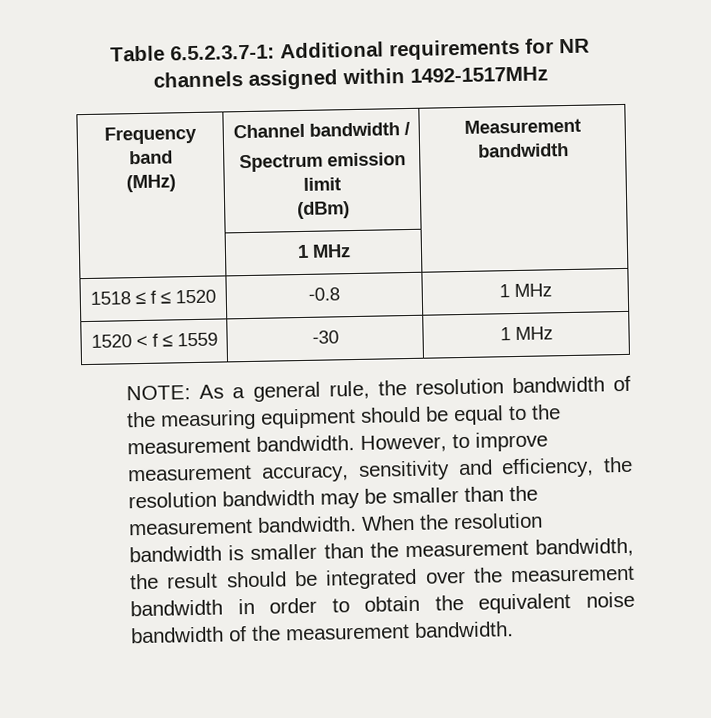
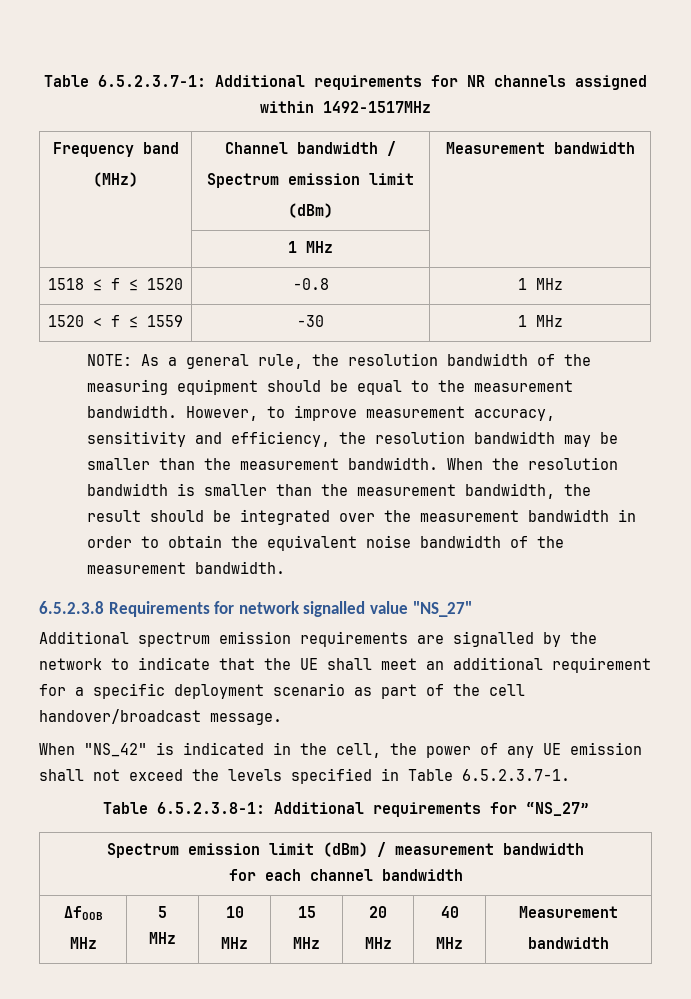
(515, 629) none -> [39,601,472,617] [39,631,597,647] [39,657,651,673] [39,683,525,699] [39,709,282,725] [39,742,642,758] [39,768,570,784] [102,802,589,817] [106,842,584,858] [228,869,463,881] [63,906,103,920] [69,937,97,949] [158,906,167,918] [149,932,176,944] [225,906,244,918] [221,937,248,949] [297,906,316,918] [293,937,320,949] [369,906,388,918] [364,937,392,949] [440,906,459,918] [436,937,464,949] [519,906,618,918] [528,937,609,949] // 6.5.2.3.8 Requirements for network signalled value "NS_27" // Additional spectrum emission requirements are signalled by the network to indicate that the UE shall meet an additional requirement for a specific deployment scenario as part of the cell handover/broadcast message. // When "NS_42" is indicated in the cell, the power of any UE emission shall not exceed the levels specified in Table 6.5.2.3.7-1. // Table 6.5.2.3.8-1: Additional requirements for “NS_27” // Spectrum emission limit (dBm) / measurement bandwidth // for each channel bandwidth // ΔfOOB // MHz | 5 // MHz | 10 // MHz | 15 // MHz | 20 // MHz | 40 // MHz | Measurement // bandwidth

